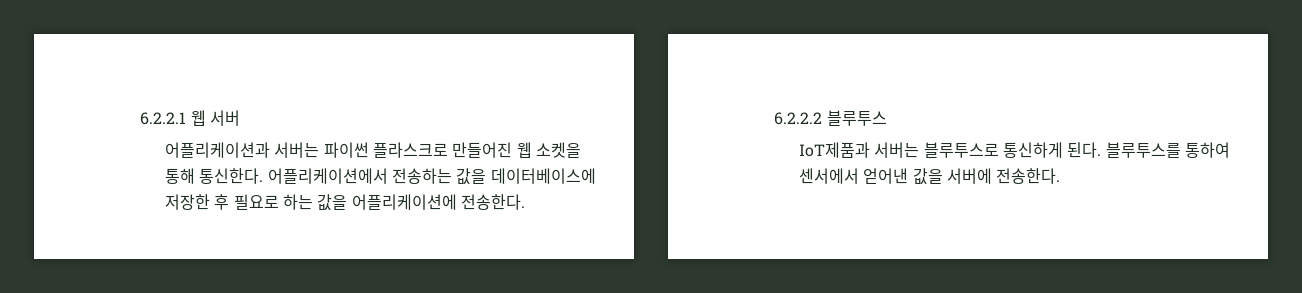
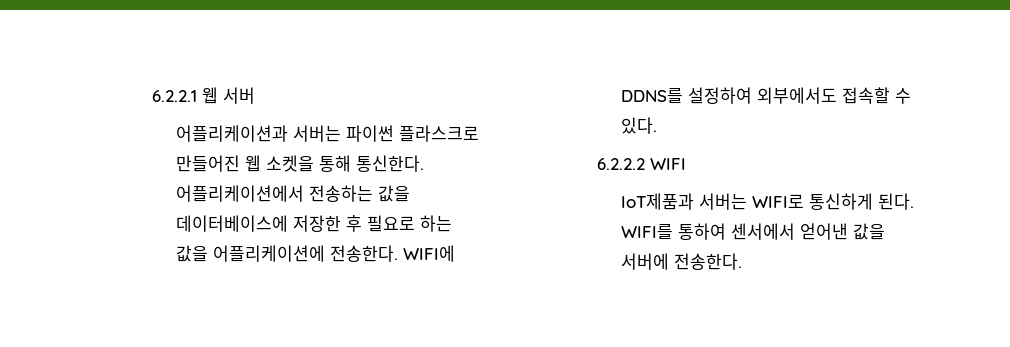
(525, 202) none -> [402,245,455,262] [620,87,911,104] [620,117,657,134] WIFI에 DDNS를 설정하여 외부에서도 접속할 수 있다.
[826,110,887,126] 블루투스 -> [650,158,687,170] WIFI
[923,142,999,158] 블루투스로 -> [751,194,804,208] WIFI로
[1105,142,1181,158] 블루투스를 -> [620,224,673,240] WIFI를

